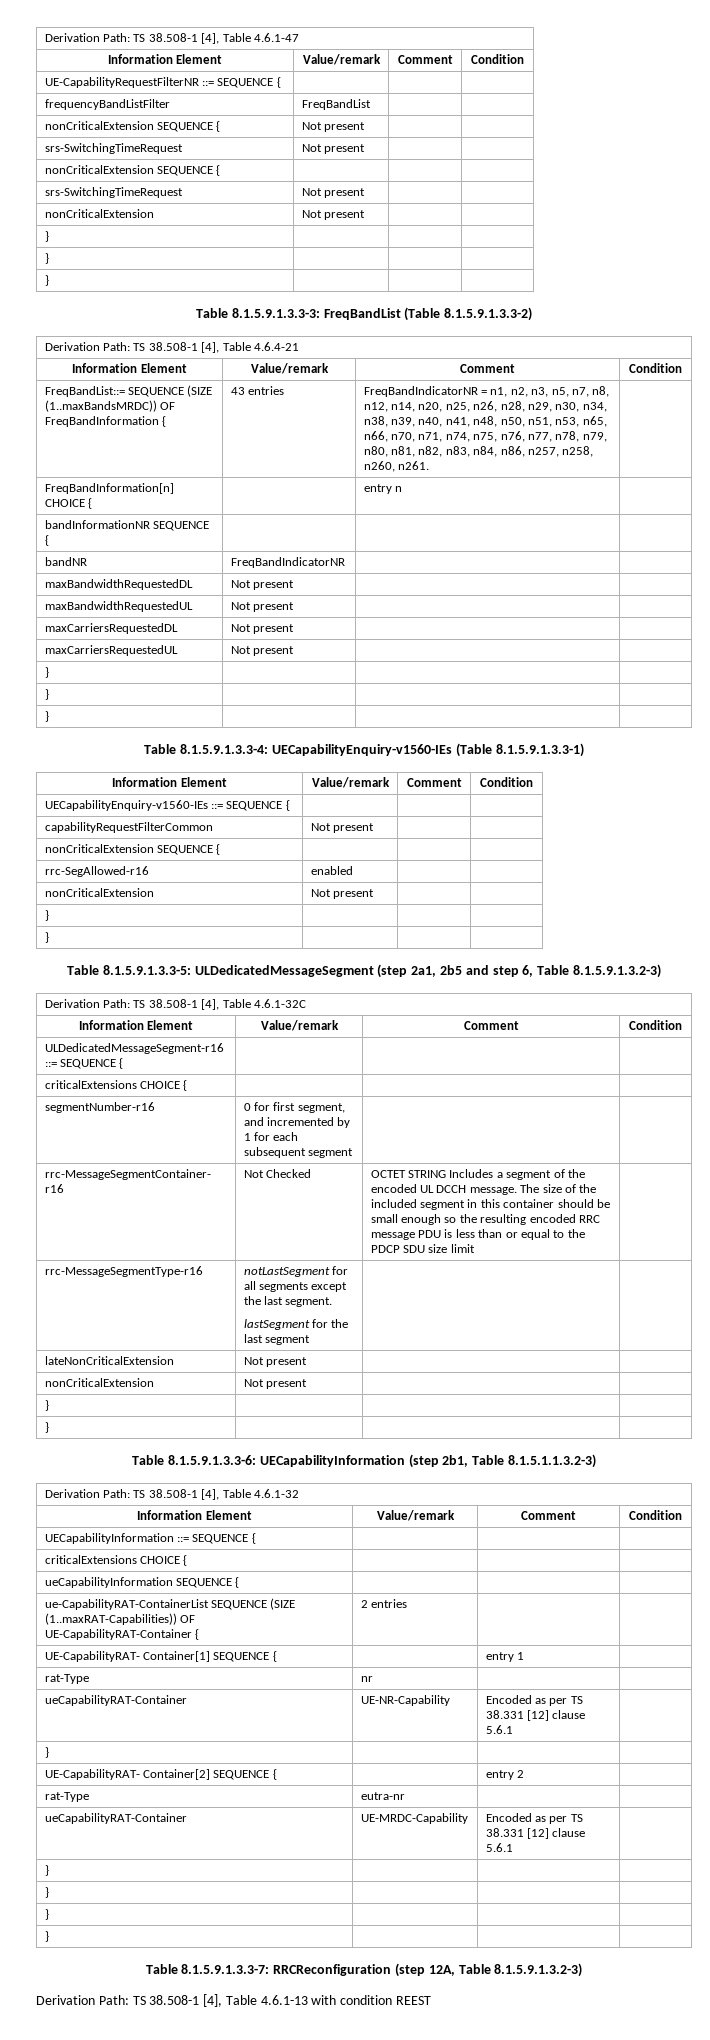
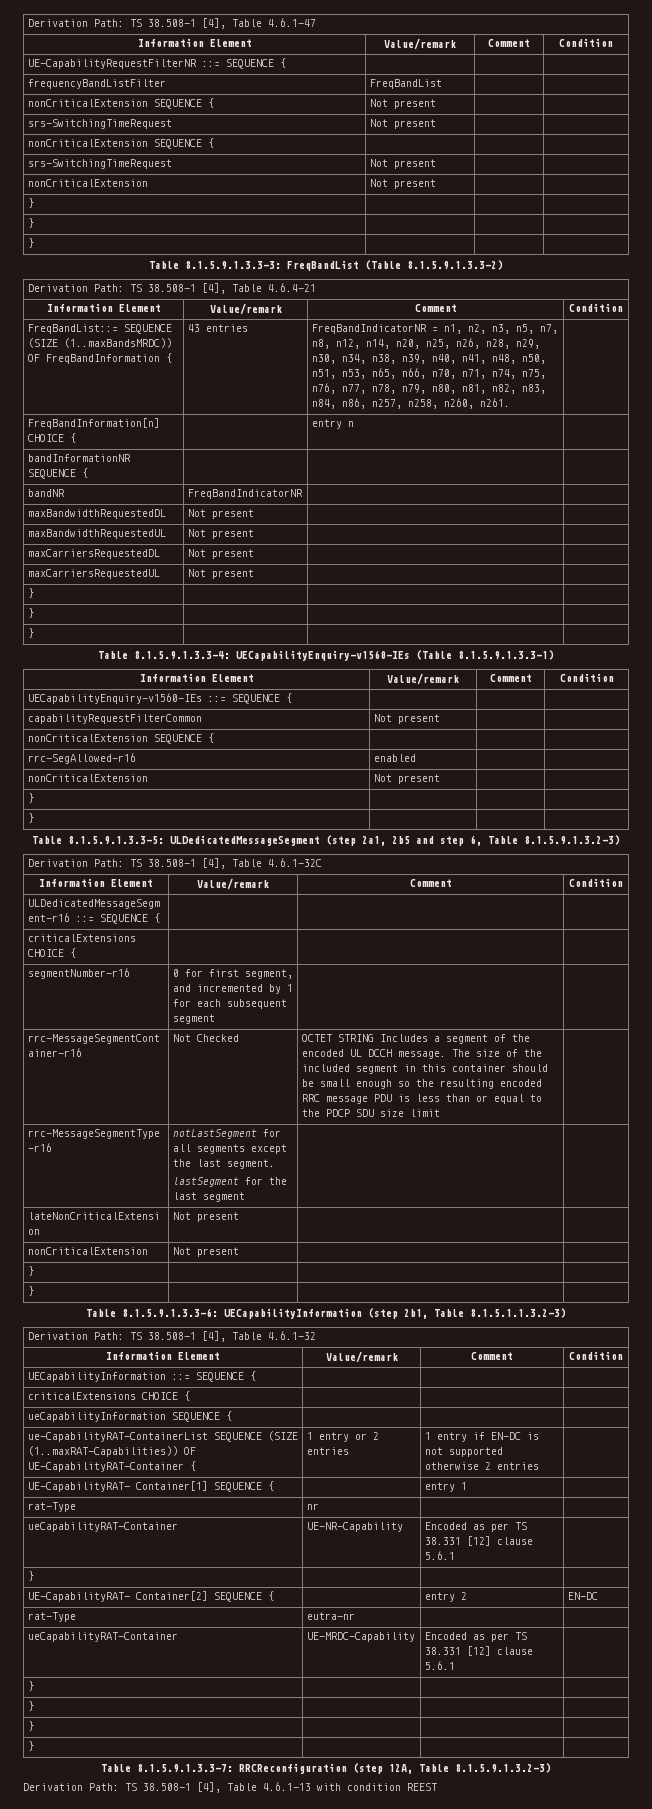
[360,1599,408,1608] 2 entries | -> [306,1432,379,1442] [306,1447,349,1455] [424,1432,539,1442] [424,1447,503,1457] [424,1462,539,1470] 1 entry or 2 entries | 1 entry if EN-DC is not supported otherwise 2 entries
(525, 1774) none -> [567,1592,598,1600] EN-DC

